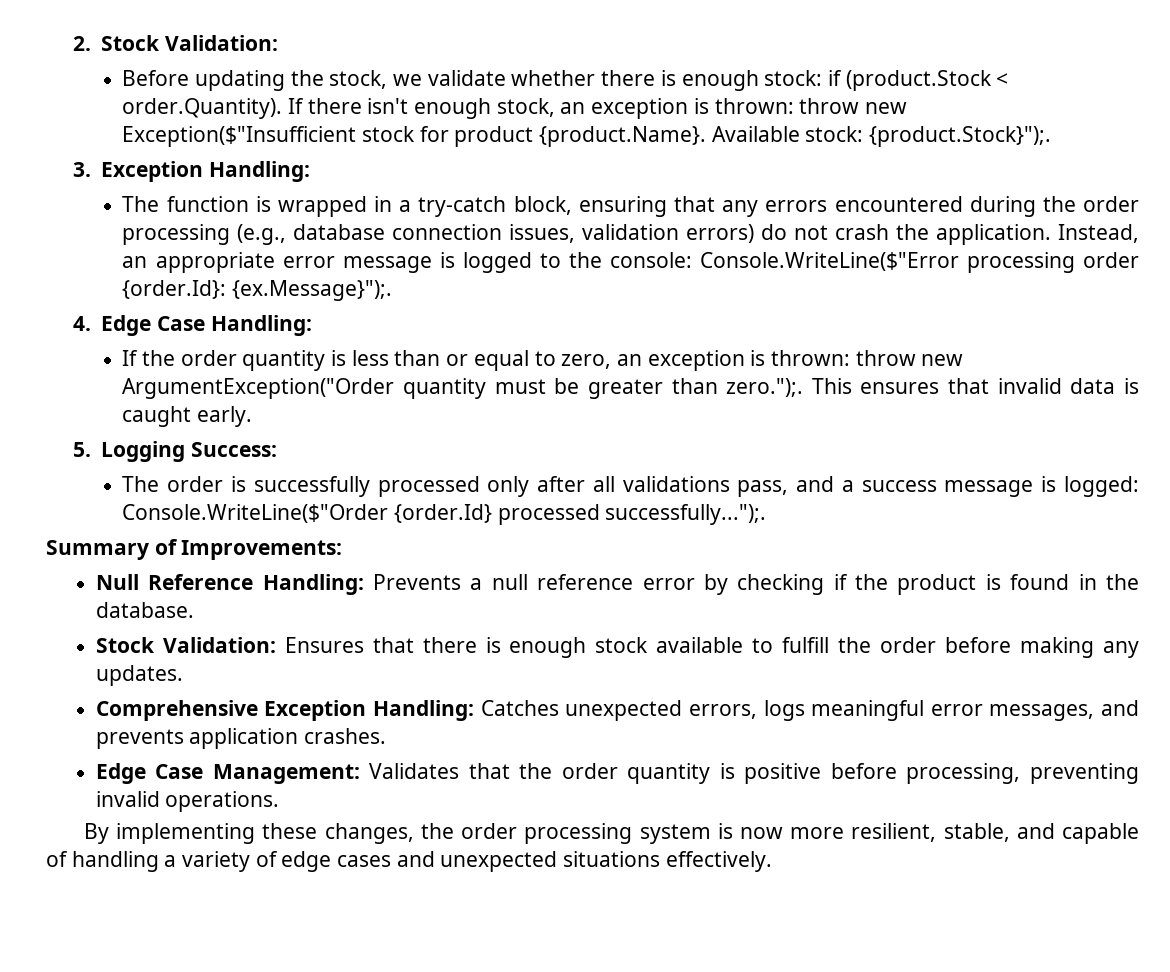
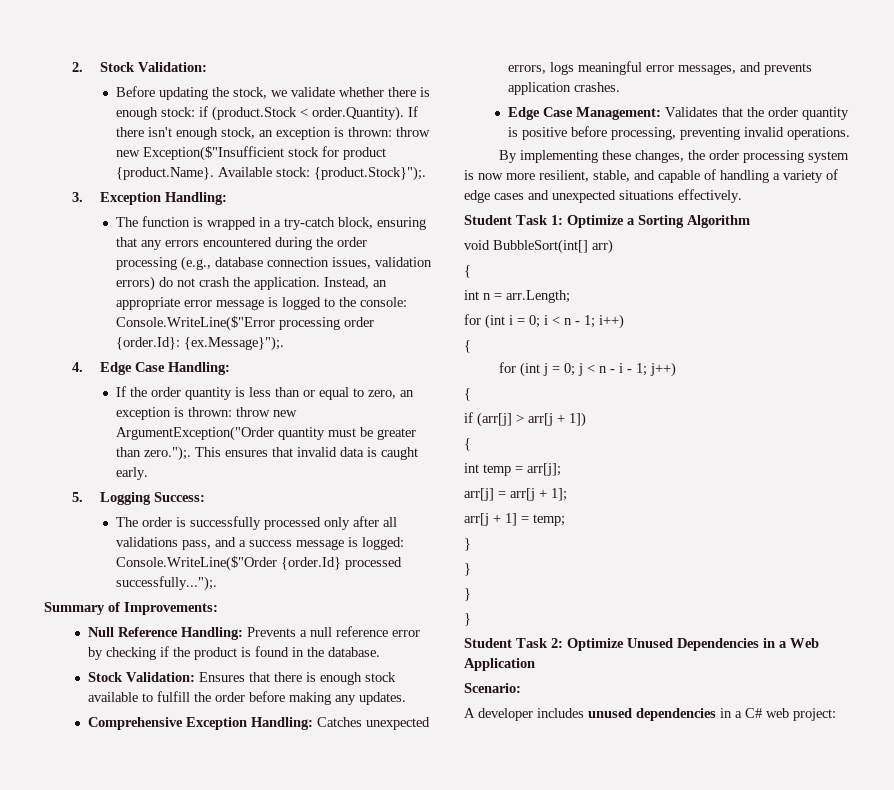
(772, 861) none -> [464,215,750,228] [464,239,613,254] [464,265,471,278] [464,290,570,303] [464,314,624,329] [464,340,471,353] [499,362,677,377] [464,388,471,401] [464,412,586,427] [464,438,471,451] [464,463,561,476] [464,488,567,501] [464,513,565,526] [464,538,471,551] [464,563,471,576] [464,588,471,601] [464,613,471,626] [464,638,819,651] [464,658,535,671] [464,683,521,693] [464,708,836,721] // Student Task 1: Optimize a Sorting Algorithm // void BubbleSort(int[] arr) // { // int n = arr.Length; // for (int i = 0; i < n - 1; i++) // { // for (int j = 0; j < n - i - 1; j++) // { // if (arr[j] > arr[j + 1]) // { // int temp = arr[j]; // arr[j] = arr[j + 1]; // arr[j + 1] = temp; // } // } // } // } // Student Task 2: Optimize Unused Dependencies in a Web Application // Scenario: // A developer includes unused dependencies in a C# web project:

